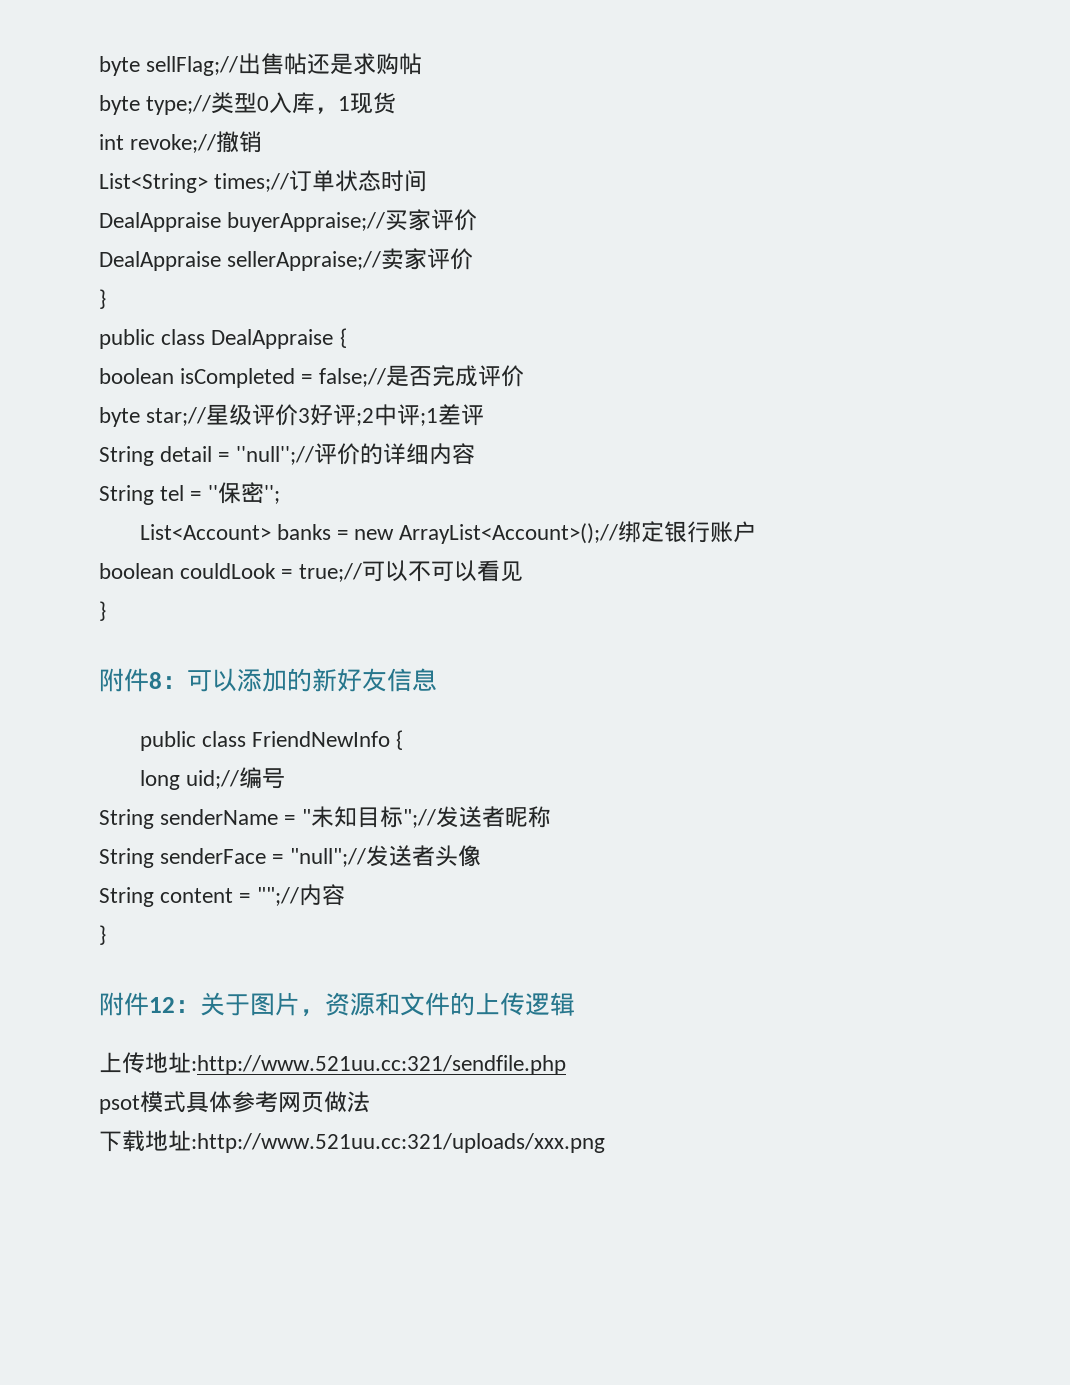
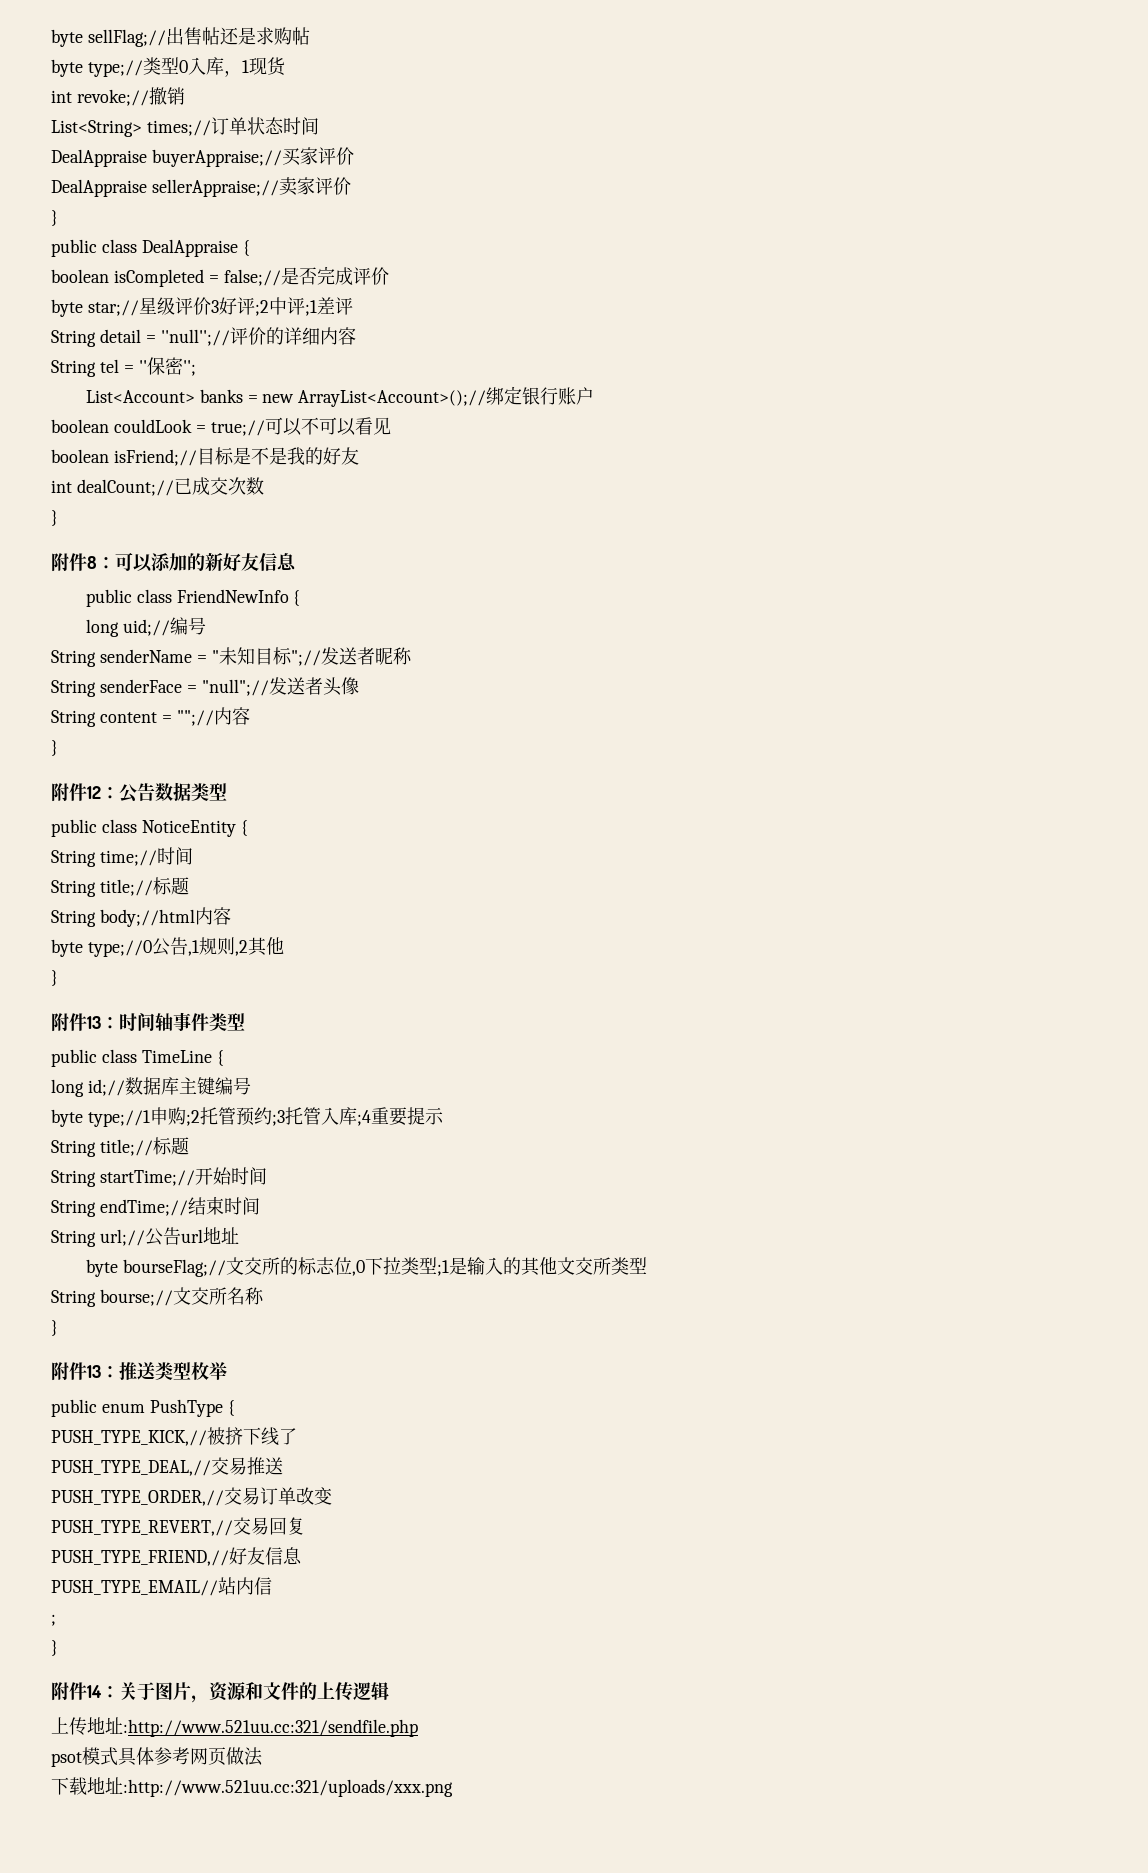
(523, 571) none -> [51,447,359,466] [51,477,264,496] // boolean isFriend;//目标是不是我的好友 // int dealCount;//已成交次数
(200, 1006) none -> [119,782,227,803] [51,819,248,837] [51,847,193,867] [51,877,189,897] [51,907,231,927] [51,937,284,957] [51,970,58,986] [51,1012,245,1032] [51,1049,224,1067] [51,1077,251,1097] [51,1107,444,1127] [51,1137,189,1157] [51,1167,267,1187] [51,1197,260,1217] [51,1227,239,1247] [85,1257,647,1277] [51,1287,264,1307] [51,1320,58,1336] [51,1362,227,1381] [51,1399,235,1417] [51,1427,297,1446] [51,1457,283,1476] [51,1487,332,1506] [51,1517,305,1536] [51,1547,302,1566] [51,1577,272,1596] [51,1614,56,1626] [51,1640,58,1656] [51,1682,119,1701] 公告数据类型 // public class NoticeEntity { // String time;//时间 // String title;//标题 // String body;//html内容 // byte type;//0公告,1规则,2其他 // } // 附件13：时间轴事件类型 // public class TimeLine { // long id;//数据库主键编号 // byte type;//1申购;2托管预约;3托管入库;4重要提示 // String title;//标题 // String startTime;//开始时间 // String endTime;//结束时间 // String url;//公告url地址 // byte bourseFlag;//文交所的标志位,0下拉类型;1是输入的其他文交所类型 // String bourse;//文交所名称 // } // 附件13：推送类型枚举 // public enum PushType { // PUSH_TYPE_KICK,//被挤下线了 // PUSH_TYPE_DEAL,//交易推送 // PUSH_TYPE_ORDER,//交易订单改变 // PUSH_TYPE_REVERT,//交易回复 // PUSH_TYPE_FRIEND,//好友信息 // PUSH_TYPE_EMAIL//站内信 // ; // } // 附件14：

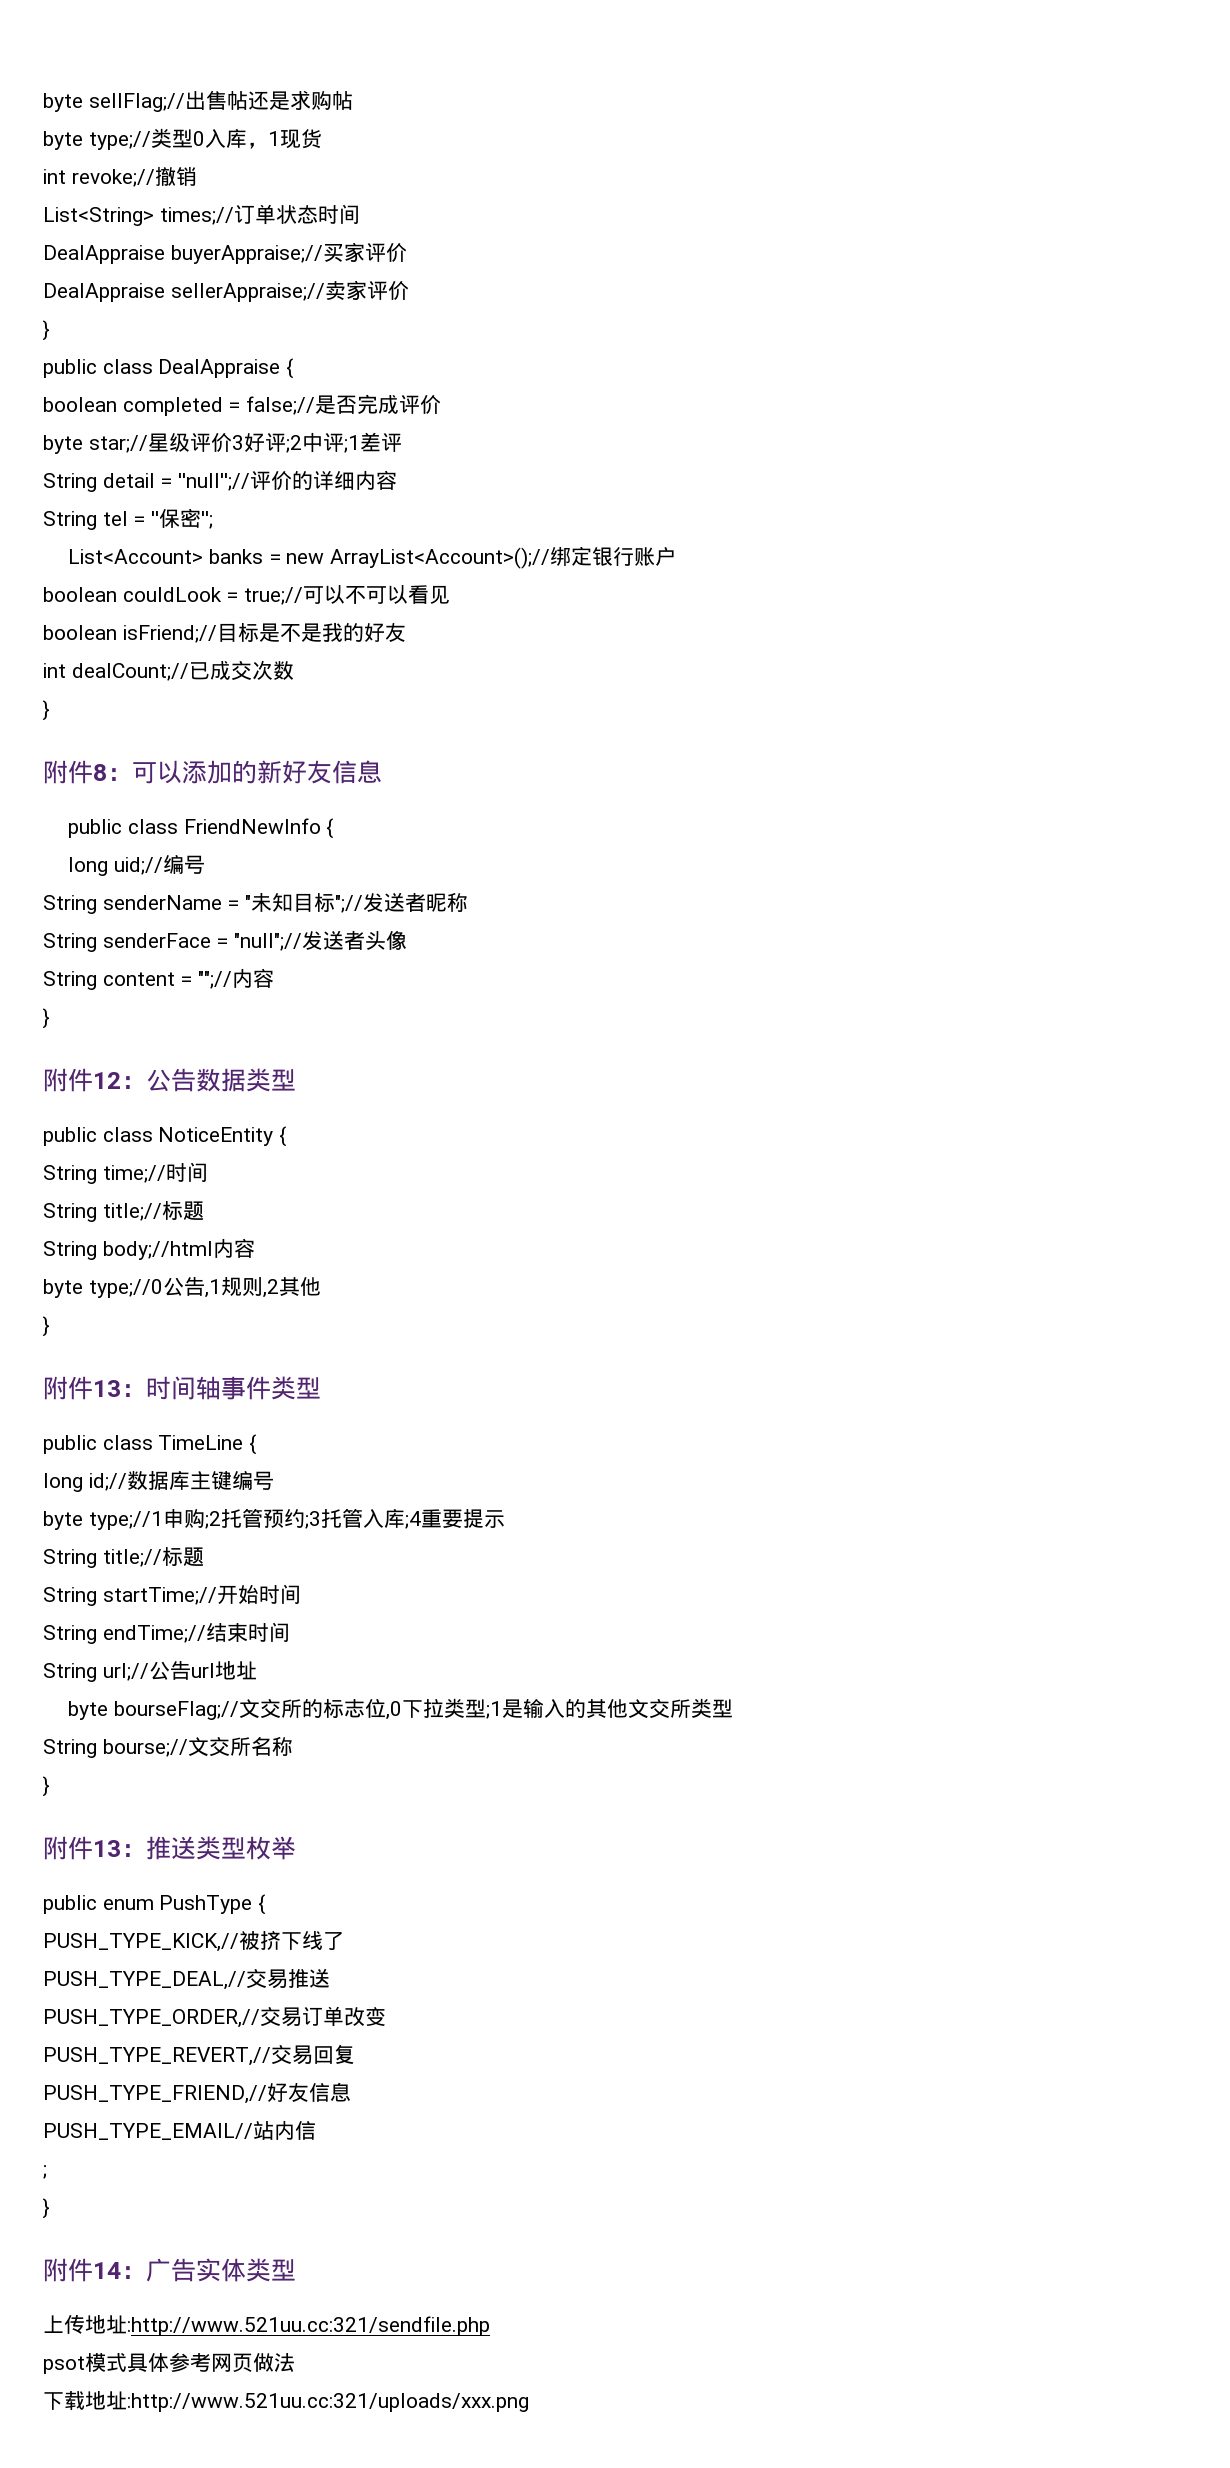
[113,269,204,287] isCompleted -> [122,397,223,416] completed
[119,1682,389,1703] 关于图片，资源和文件的上传逻辑 -> [146,2258,296,2282] 广告实体类型

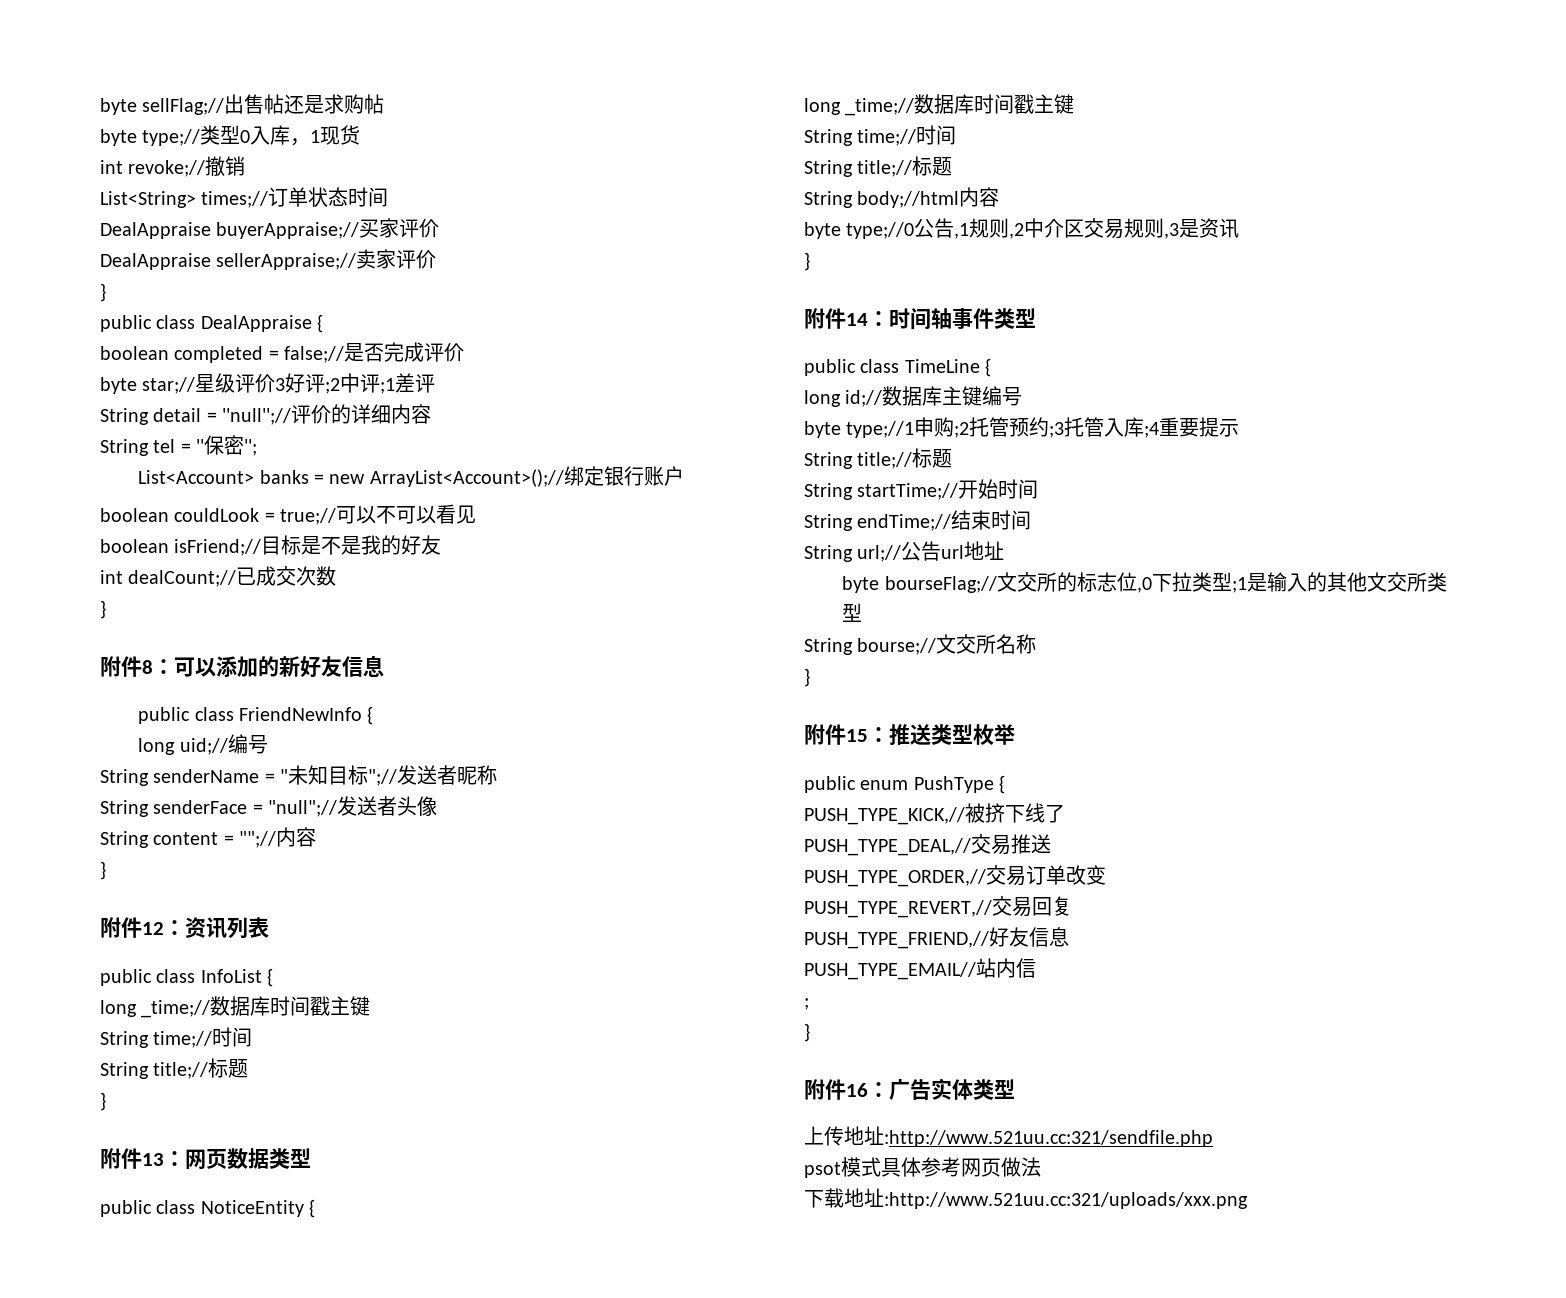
[146,1068,196,1092] 公告 -> [185,917,269,939] [100,968,274,987] [100,996,371,1018] [100,1027,253,1048] [100,1058,249,1079] [100,1092,106,1111] [100,1148,227,1170] 资讯列表 // public class InfoList { // long _time;//数据库时间戳主键 // String time;//时间 // String title;//标题 // } // 附件13：网页
(288, 1136) none -> [804,94,1075,116] // long _time;//数据库时间戳主键
[278,1277,321,1296] [42,1316,50,1337] [43,1376,121,1400] 其他 // } // 附件13 -> [1024,218,1240,239] [804,252,810,271] [804,308,868,329] 中介区交易规则,3是资讯 // } // 附件14
[93,1840,121,1857] 13 -> [846,729,868,742] 15
[93,2262,121,2279] 14 -> [846,1083,868,1097] 16

